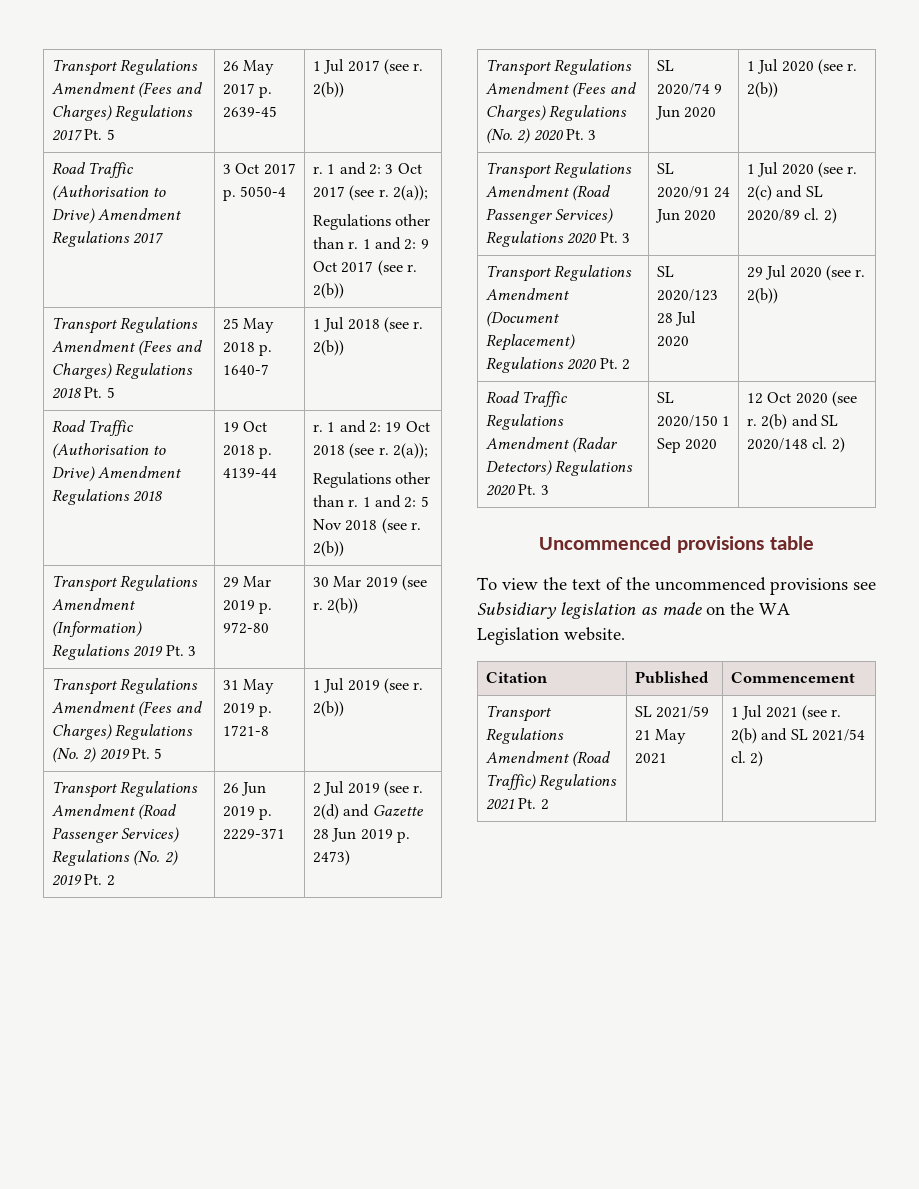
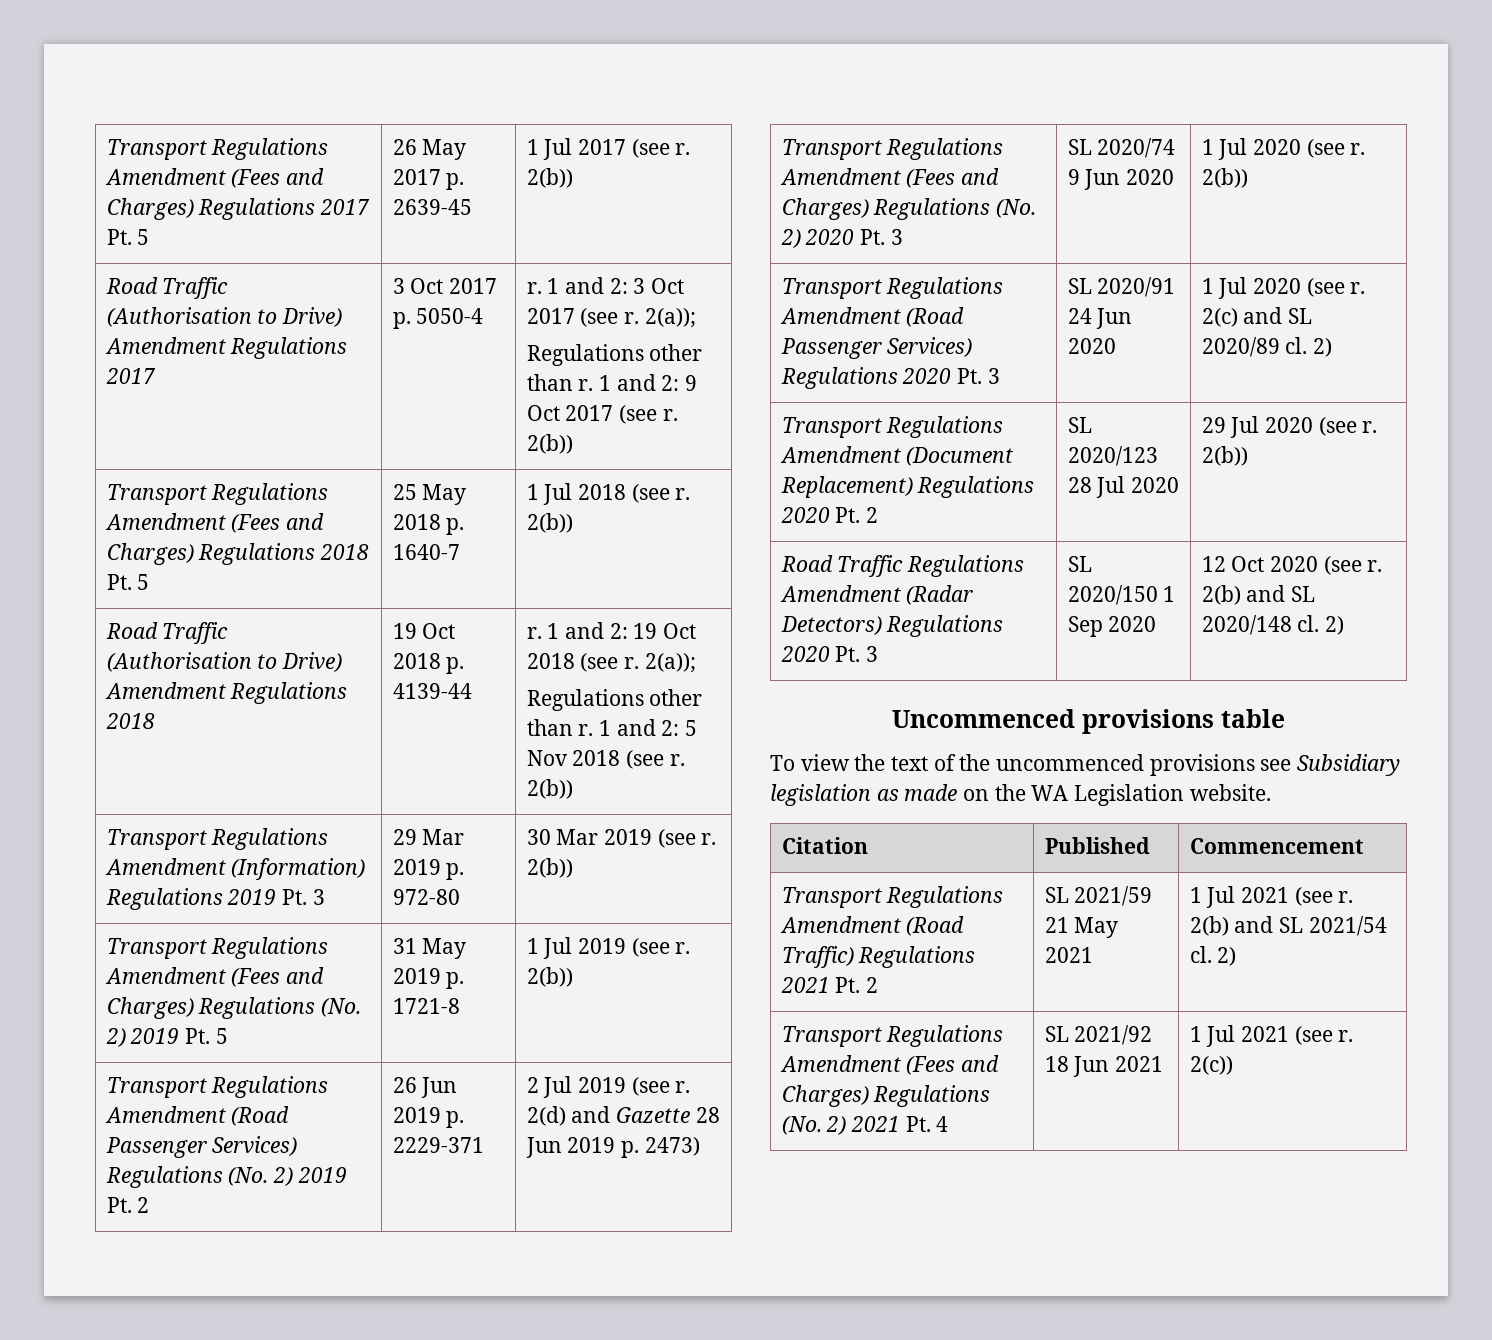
(764, 759) none -> [781,1025,1004,1047] [779,1055,999,1075] [781,1085,991,1107] [781,1116,949,1135] [1044,1025,1153,1045] [1044,1056,1163,1077] [1189,1025,1354,1047] [1189,1056,1233,1075] // Transport Regulations Amendment (Fees and Charges) Regulations (No. 2) 2021 Pt. 4 | SL 2021/92 18 Jun 2021 | 1 Jul 2021 (see r. 2(c))

